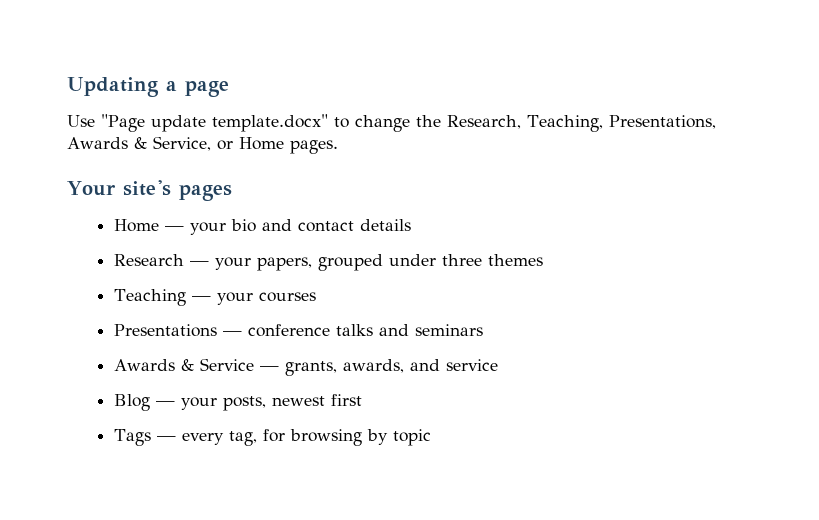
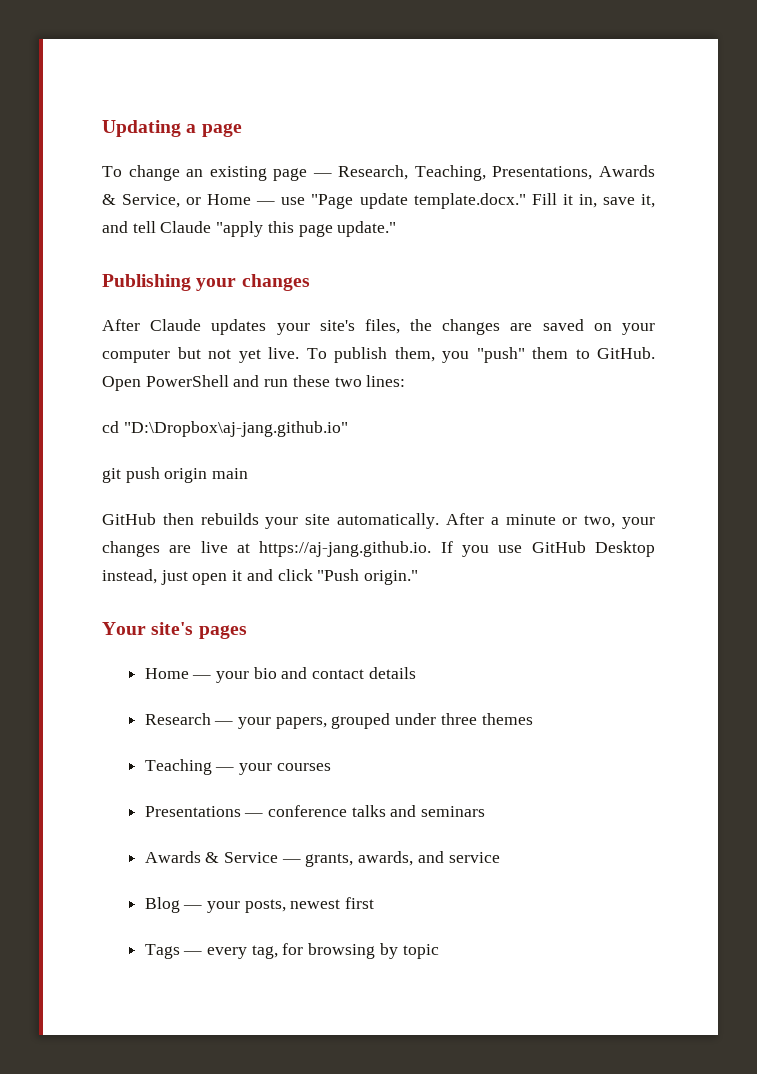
[67,114,441,132] Use "Page update template.docx" to change the -> [102,165,332,181] To change an existing page —
[289,140,338,154] pages. -> [256,193,656,209] [102,221,397,237] [102,274,310,291] [102,319,655,335] [102,347,655,363] [102,375,406,391] [102,421,348,437] [102,467,249,483] [102,513,655,529] [102,541,655,557] [102,569,419,585] — use "Page update template.docx." Fill it in, save it, and tell Claude "apply this page update." // Publishing your changes // After Claude updates your site's files, the changes are saved on your computer but not yet live. To publish them, you "push" them to GitHub. Open PowerShell and run these two lines: // cd "D:\Dropbox\aj-jang.github.io" // git push origin main // GitHub then rebuilds your site automatically. After a minute or two, your changes are live at https://aj-jang.github.io. If you use GitHub Desktop instead, just open it and click "Push origin."

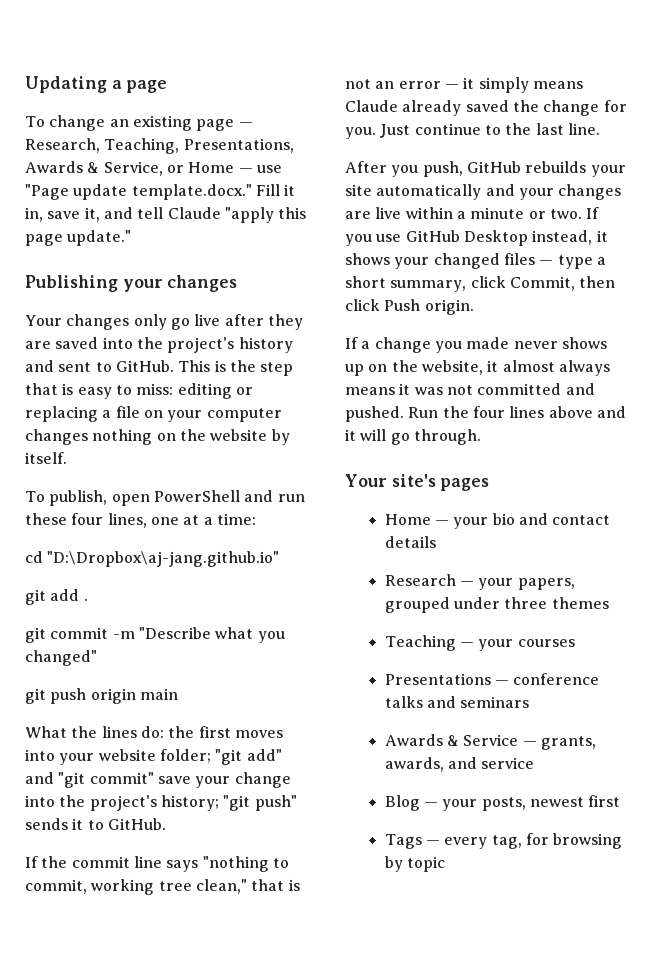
[102,319,655,335] [102,347,655,363] [102,375,406,391] [102,421,348,437] [102,467,249,483] [102,513,655,529] [102,541,432,557] After Claude updates your site's files, the changes are saved on your computer but not yet live. To publish them, you "push" them to GitHub. Open PowerShell and run these two lines: // cd "D:\Dropbox\aj-jang.github.io" // git push origin main // GitHub then rebuilds your site automatically. After a minute or two, your changes are live at https://aj-jang.github.io. -> [25,314,303,330] [25,337,293,353] [25,360,294,376] [25,383,253,399] [25,406,282,422] [25,429,290,445] [25,452,67,464] [25,490,305,506] [25,513,256,528] [25,551,280,567] [25,589,88,605] [25,627,285,643] [25,650,97,666] [25,688,178,704] [25,726,283,738] [25,749,282,765] [25,772,291,788] [25,795,297,811] [25,818,166,830] [25,856,289,872] [25,879,300,895] [345,77,583,93] [345,100,627,116] [345,123,600,139] [345,161,626,177] [345,184,622,200] [345,207,582,219] Your changes only go live after they are saved into the project's history and sent to GitHub. This is the step that is easy to miss: editing or replacing a file on your computer changes nothing on the website by itself. // To publish, open PowerShell and run these four lines, one at a time: // cd "D:\Dropbox\aj-jang.github.io" // git add . // git commit -m "Describe what you changed" // git push origin main // What the lines do: the first moves into your website folder; "git add" and "git commit" save your change into the project's history; "git push" sends it to GitHub. // If the commit line says "nothing to commit, working tree clean," that is not an error — it simply means Claude already saved the change for you. Just continue to the last line. // After you push, GitHub rebuilds your site automatically and your changes are live within a minute or two.
[160,569,419,585] just open it and click "Push origin." -> [596,230,608,242] [345,253,606,269] [345,276,616,292] [345,299,474,315] [345,337,607,353] [345,360,610,376] [345,383,595,395] [345,406,626,422] [345,429,481,445] it shows your changed files — type a short summary, click Commit, then click Push origin. // If a change you made never shows up on the website, it almost always means it was not committed and pushed. Run the four lines above and it will go through.

